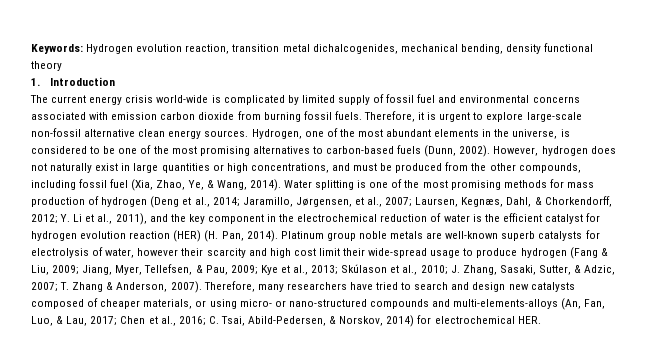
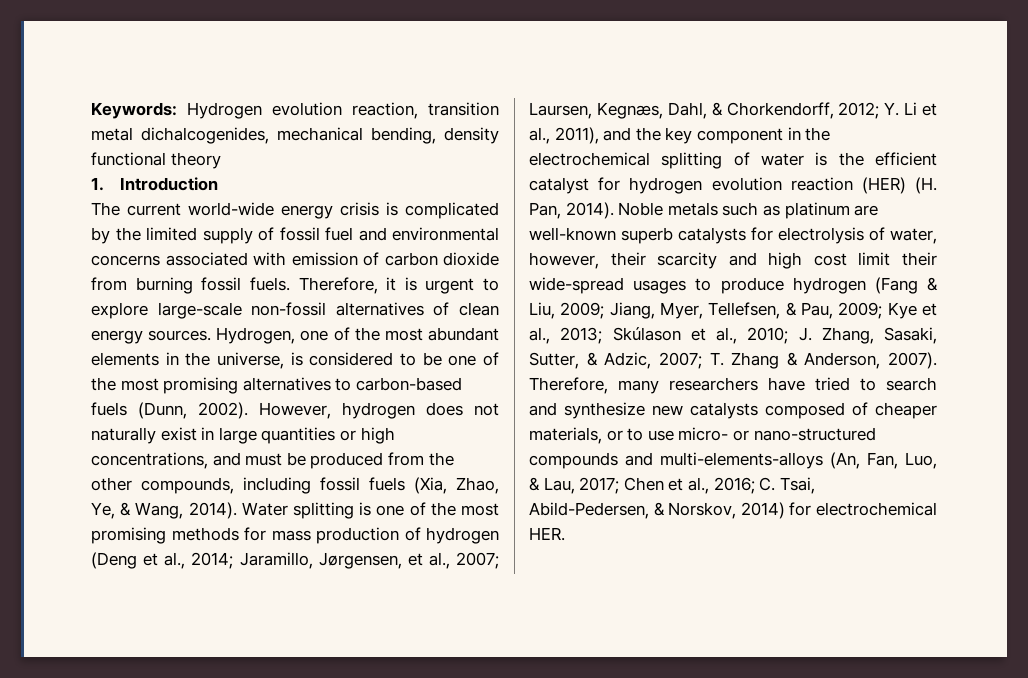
(87, 99) none -> [188,202,274,216] world-wide
[156,95,209,103] world-wide -> (379, 209) none
(299, 100) none -> [115,227,141,241] the
(158, 116) none -> [363,252,379,266] of
[84,129,136,137] alternative -> [335,302,450,316] alternatives of
[110,179,129,188] fuel -> [369,477,405,491] fuels
[380,214,428,222] reduction -> [661,152,723,169] splitting
[280,231,424,241] Platinum group noble metals -> [618,202,850,219] Noble metals such as platinum
[137,248,179,256] however -> [529,252,599,269] however,
[430,250,461,258] usage -> [633,280,687,294] usages
[472,282,506,292] design -> [564,402,645,419] synthesize
[209,299,237,309] using -> [627,428,674,441] to use

